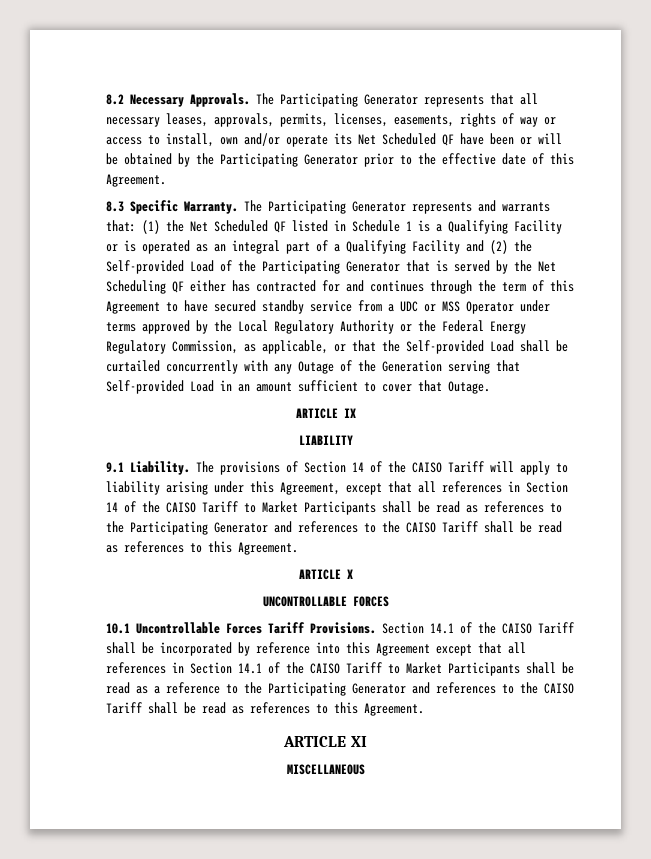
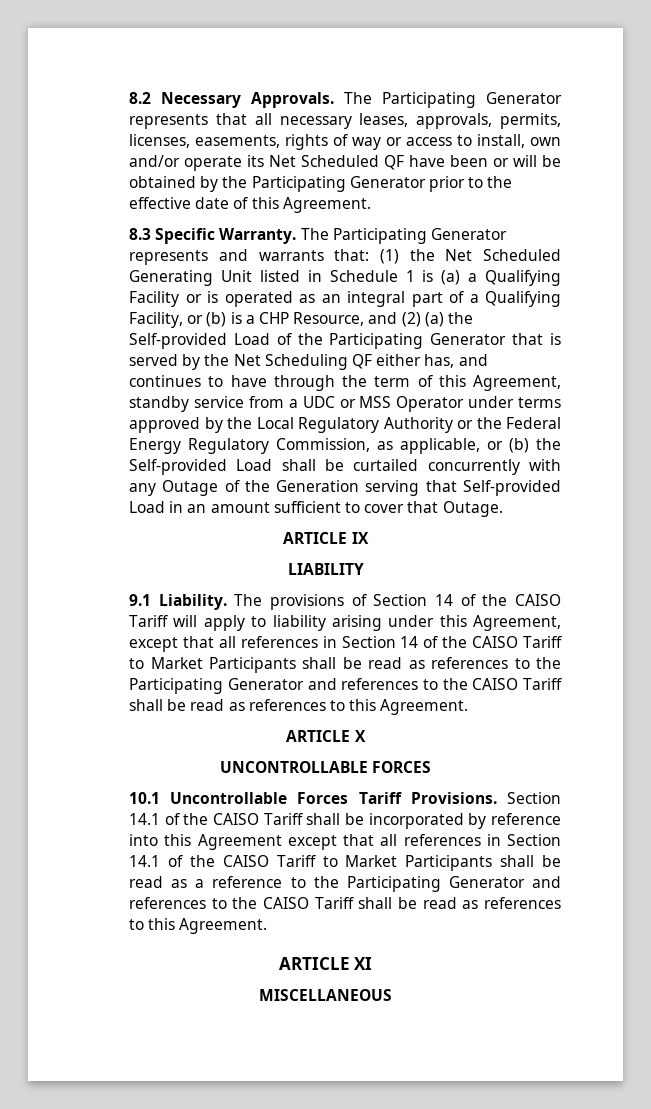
[274,221,287,233] QF -> [129,270,252,286] Generating Unit
(431, 226) none -> [441,270,461,285] (a)
[412,240,461,254] Facility -> [129,312,365,328] Facility, or (b) is a CHP Resource,
(509, 247) none -> [424,312,444,327] (a)
[232,280,425,292] has contracted for and continues -> [424,354,488,368] [129,375,267,387] has, and continues to have
[106,300,257,314] Agreement to have secured -> [473,375,561,391] Agreement,
[352,340,377,352] that -> [509,438,530,453] (b)

